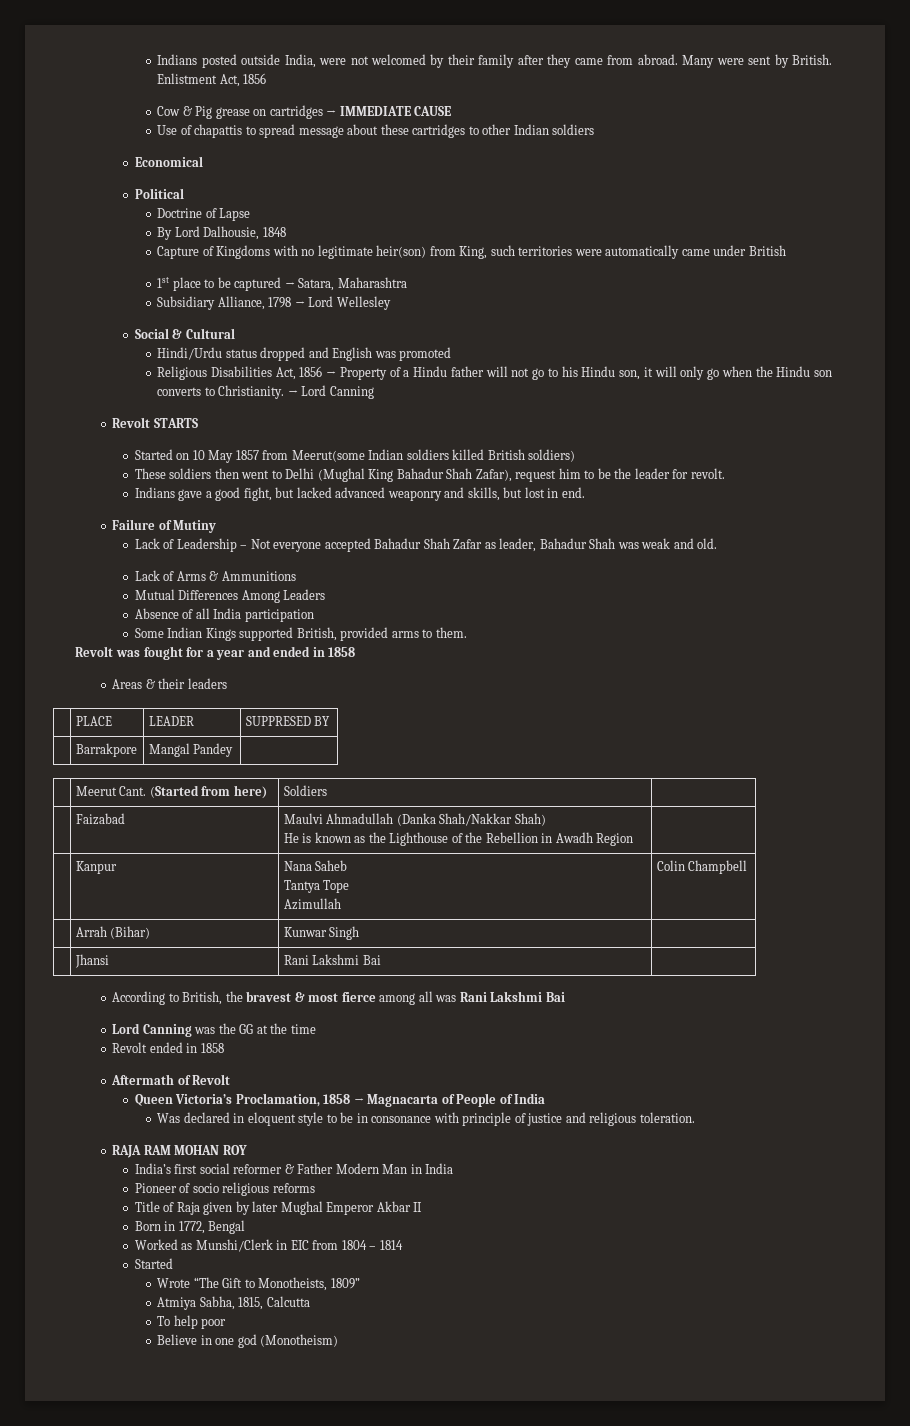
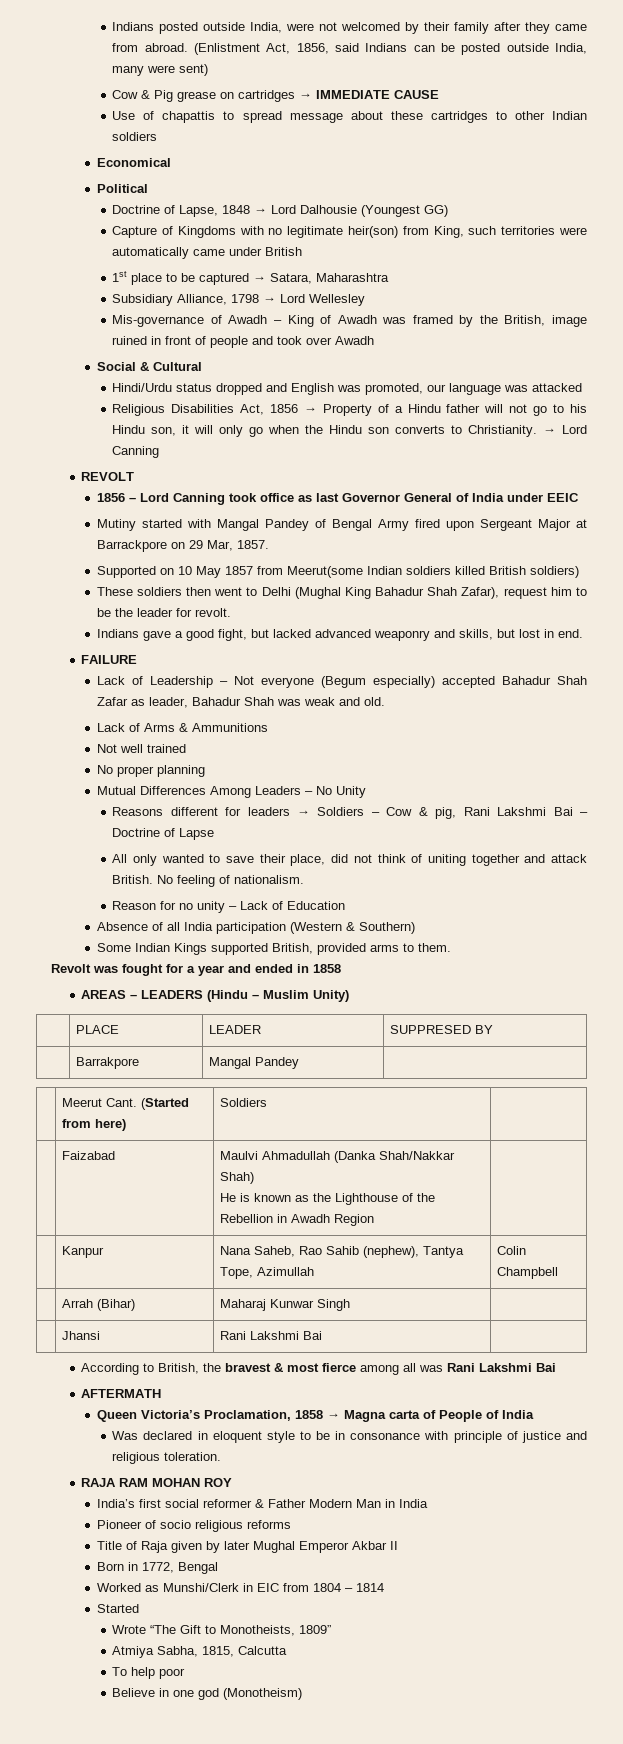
[682,54,833,68] [157,73,267,87] Many were sent by British. Enlistment Act, 1856 -> [193,43,587,55] [112,64,209,76] (Enlistment Act, 1856, said Indians can be posted outside India, many were sent)
[219,208,251,221] [157,226,286,240] Lapse // By Lord Dalhousie, 1848 -> [179,205,449,217] Lapse, 1848 → Lord Dalhousie (Youngest GG)
(391, 303) none -> [112,315,588,327] [112,336,375,348] // Mis-governance of Awadh – King of Awadh was framed by the British, image ruined in front of people and took over Awadh
[399,347,452,361] promoted -> [365,383,583,395] promoted, our language was attacked
[112,417,198,428] [134,449,173,460] Revolt STARTS // Started -> [81,472,135,481] [96,493,579,505] [96,519,587,531] [96,540,269,552] [96,566,156,578] REVOLT // 1856 – Lord Canning took office as last Governor General of India under EEIC // Mutiny started with Mangal Pandey of Bengal Army fired upon Sergeant Major at Barrackpore on 29 Mar, 1857. // Supported
[112,519,217,533] Failure of Mutiny -> [81,655,138,664] FAILURE
(322, 547) none -> [320,676,435,688] (Begum especially)
[134,589,326,603] Mutual Differences Among Leaders -> [96,744,186,753] [96,765,205,777] [96,786,366,798] [112,807,588,819] [112,828,215,840] [112,854,587,866] [112,875,305,887] [112,901,346,913] Not well trained // No proper planning // Mutual Differences Among Leaders – No Unity // Reasons different for leaders → Soldiers – Cow & pig, Rani Lakshmi Bai – Doctrine of Lapse // All only wanted to save their place, did not think of uniting together and attack British. No feeling of nationalism. // Reason for no unity – Lack of Education
(314, 615) none -> [289,922,415,934] (Western & Southern)
[112,678,227,689] Areas & their leaders -> [81,990,350,1002] AREAS – LEADERS (Hindu – Muslim Unity)
[315,860,348,871] [283,880,350,893] Saheb // Tantya Tope // -> [253,1246,464,1258] [219,1267,253,1279] Saheb, Rao Sahib (nephew), Tantya Tope,
(151, 932) none -> [219,1299,266,1311] Maharaj
[112,1023,316,1037] [112,1042,224,1053] [111,1074,231,1085] Lord Canning was the GG at the time // Revolt ended in 1858 // Aftermath of Revolt -> [81,1389,162,1398] AFTERMATH
[367,1094,439,1107] Magnacarta -> [343,1410,420,1422] Magna carta

